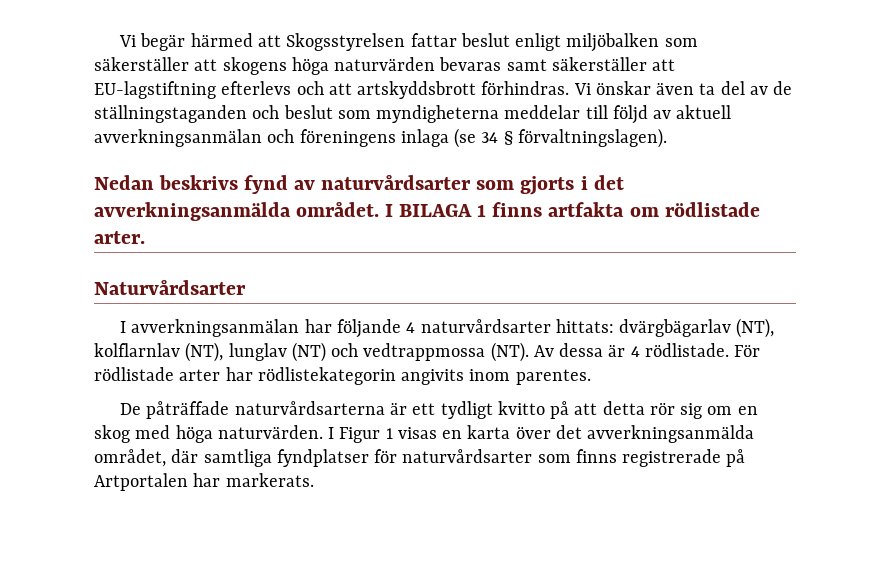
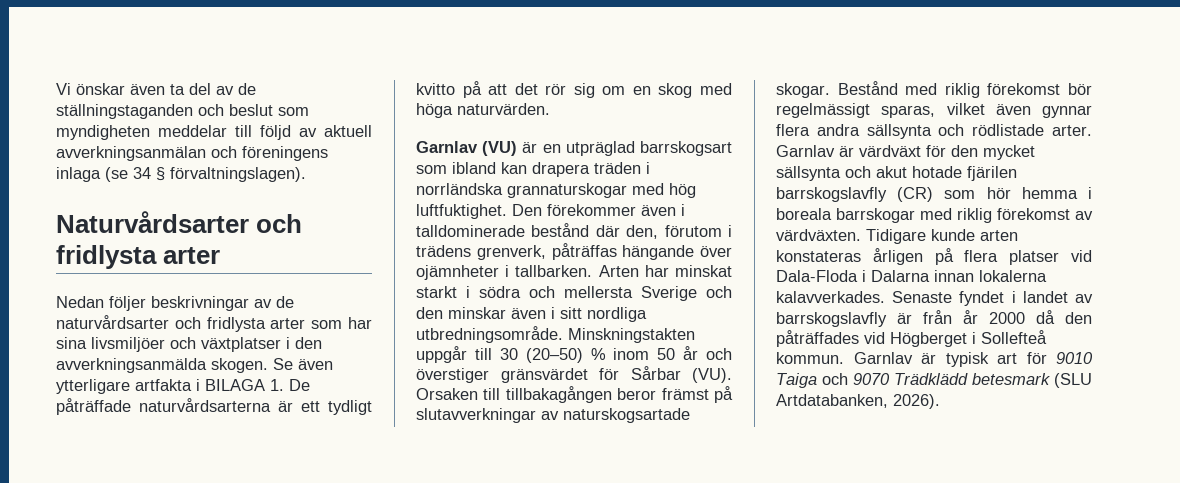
[119,33,698,52] [94,57,676,75] [94,81,591,99] Vi begär härmed att Skogsstyrelsen fattar beslut enligt miljöbalken som säkerställer att skogens höga naturvärden bevaras samt säkerställer att EU-lagstiftning efterlevs och att artskyddsbrott förhindras. Vi -> [56,83,71,95] Vi
[376,105,500,123] myndigheterna -> [56,125,150,140] myndigheten
[94,174,624,195] [94,201,760,221] [94,231,145,244] [94,279,246,295] [120,318,775,338] [94,342,761,362] [94,367,591,385] Nedan beskrivs fynd av naturvårdsarter som gjorts i det avverkningsanmälda området. I BILAGA 1 finns artfakta om rödlistade arter. // Naturvårdsarter // I avverkningsanmälan har följande 4 naturvårdsarter hittats: dvärgbägarlav (NT), kolflarnlav (NT), lunglav (NT) och vedtrappmossa (NT). Av dessa är 4 rödlistade. För rödlistade arter har rödlistekategorin angivits inom parentes. // -> [56,211,303,233] [56,245,221,269] [56,296,294,311] [56,315,373,332] [56,337,322,352] [56,358,333,373] [56,379,284,394] Naturvårdsarter och fridlysta arter // Nedan följer beskrivningar av de naturvårdsarter och fridlysta arter som har sina livsmiljöer och växtplatser i den avverkningsanmälda skogen. Se även ytterligare artfakta i BILAGA 1.
[602,401,645,415] detta -> [514,83,538,95] det
[328,425,755,443] [94,449,746,467] [94,473,314,491] I Figur 1 visas en karta över det avverkningsanmälda området, där samtliga fyndplatser för naturvårdsarter som finns registrerade på Artportalen har markerats. -> [416,141,732,156] [416,162,650,177] [416,183,696,198] [416,204,685,219] [416,223,732,239] [416,243,732,260] [416,265,732,280] [416,286,732,301] [416,307,647,322] [416,326,695,343] [416,346,732,363] [416,366,732,383] [416,386,733,403] [416,408,690,423] [776,81,1092,98] [776,103,1092,118] [776,124,1092,139] [776,145,1035,160] [776,166,1017,181] [776,187,1092,202] [776,208,1093,223] [776,229,1018,244] [776,248,1092,265] [776,270,1047,282] [776,291,1093,306] [776,310,1092,327] [776,330,1047,347] [776,352,1093,367] [776,373,1092,388] [776,394,940,409] // Garnlav (VU) är en utpräglad barrskogsart som ibland kan drapera träden i norrländska grannaturskogar med hög luftfuktighet. Den förekommer även i talldominerade bestånd där den, förutom i trädens grenverk, påträffas hängande över ojämnheter i tallbarken. Arten har minskat starkt i södra och mellersta Sverige och den minskar även i sitt nordliga utbredningsområde. Minskningstakten uppgår till 30 (20–50) % inom 50 år och överstiger gränsvärdet för Sårbar (VU). Orsaken till tillbakagången beror främst på slutavverkningar av naturskogsartade skogar. Bestånd med riklig förekomst bör regelmässigt sparas, vilket även gynnar flera andra sällsynta och rödlistade arter. Garnlav är värdväxt för den mycket sällsynta och akut hotade fjärilen barrskogslavfly (CR) som hör hemma i boreala barrskogar med riklig förekomst av värdväxten. Tidigare kunde arten konstateras årligen på flera platser vid Dala-Floda i Dalarna innan lokalerna kalavverkades. Senaste fyndet i landet av barrskogslavfly är från år 2000 då den påträffades vid Högberget i Sollefteå kommun. Garnlav är typisk art för 9010 Taiga och 9070 Trädklädd betesmark (SLU Artdatabanken, 2026).

